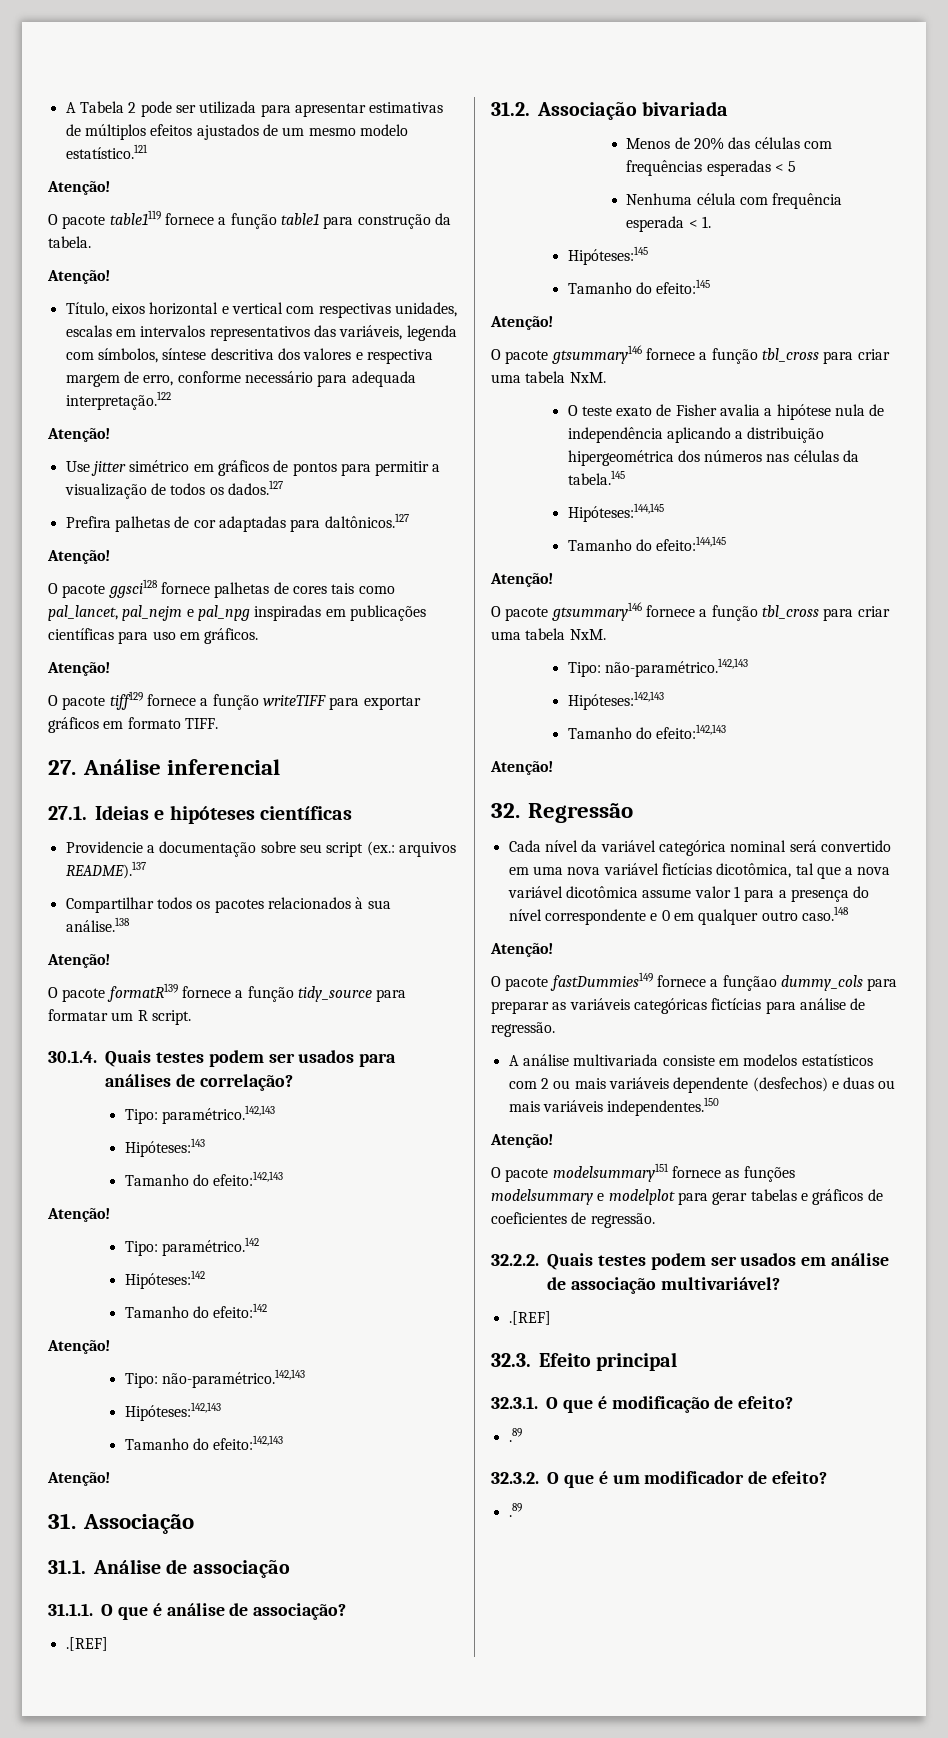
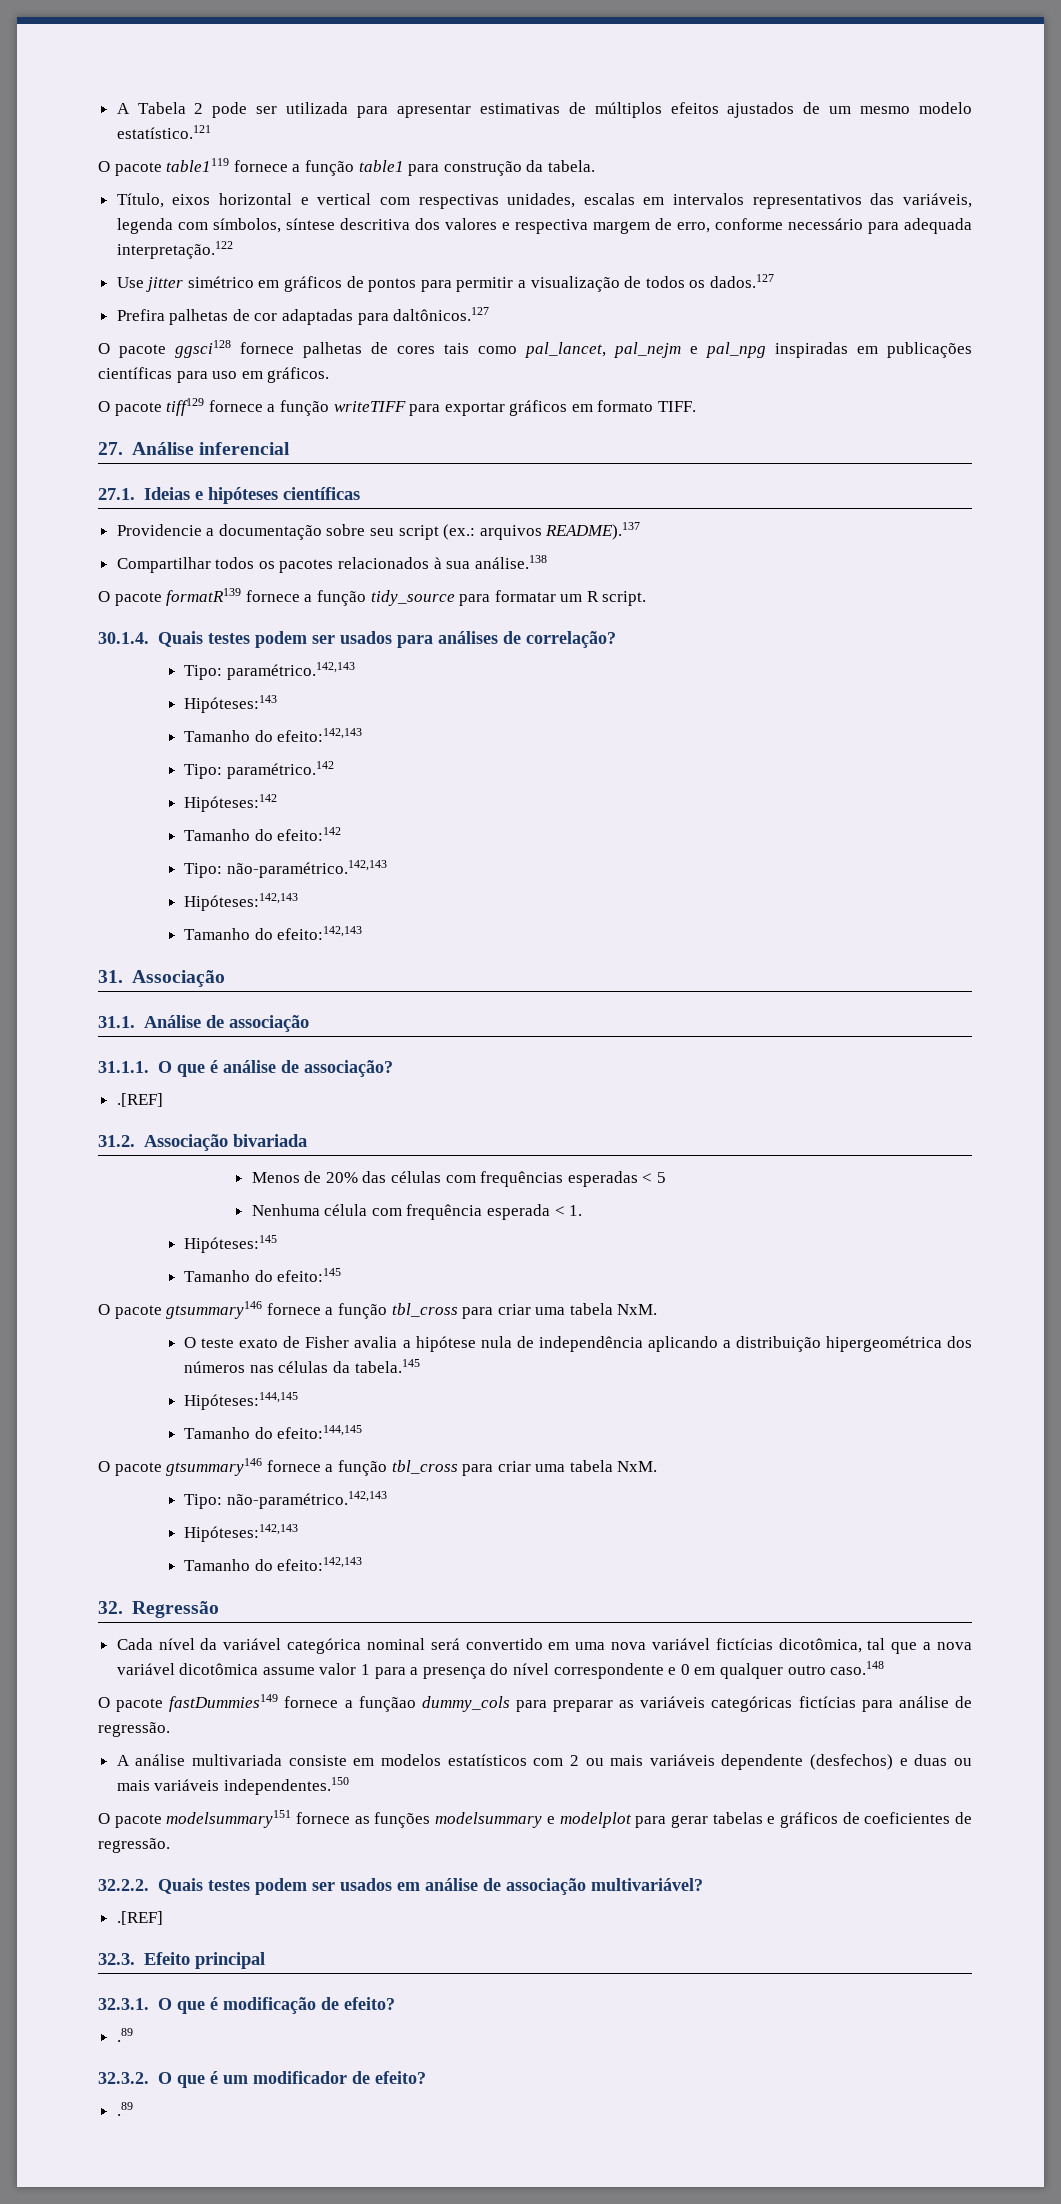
[47,181,110,195] // Atenção! -> (211, 132) none
[47,270,110,284] // Atenção! -> (595, 166) none
[47,428,110,442] // Atenção! -> (233, 250) none
[47,550,110,564] // Atenção! -> (490, 314) none
[47,662,110,676] // Atenção! -> (330, 375) none
[47,954,110,968] // Atenção! -> (547, 562) none
[47,1208,110,1222] // Atenção! -> (363, 735) none
[47,1340,110,1354] [124,1369,305,1388] [124,1402,221,1421] [124,1435,284,1450] [47,1472,110,1486] // Atenção! // Tipo: não-paramétrico.142,143 // Hipóteses:142,143 // Tamanho do efeito:142,143 // Atenção! -> [184,860,387,878] [184,893,299,911] [184,926,363,940] // Tipo: não-paramétrico.142,143 // Hipóteses:142,143 // Tamanho do efeito:142,143
[490,316,553,330] // Atenção! -> (342, 1275) none
[490,573,553,587] // Atenção! -> (363, 1432) none
[490,761,553,775] // Atenção! -> (363, 1564) none
[490,943,553,957] // Atenção! -> (885, 1668) none
[490,1134,553,1148] // Atenção! -> (349, 1786) none

